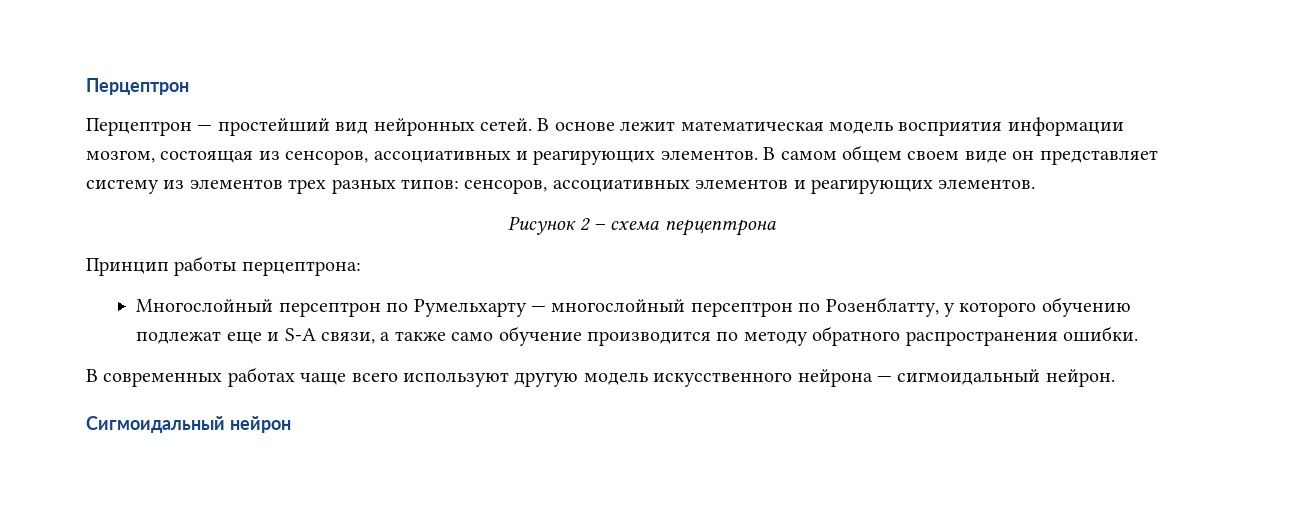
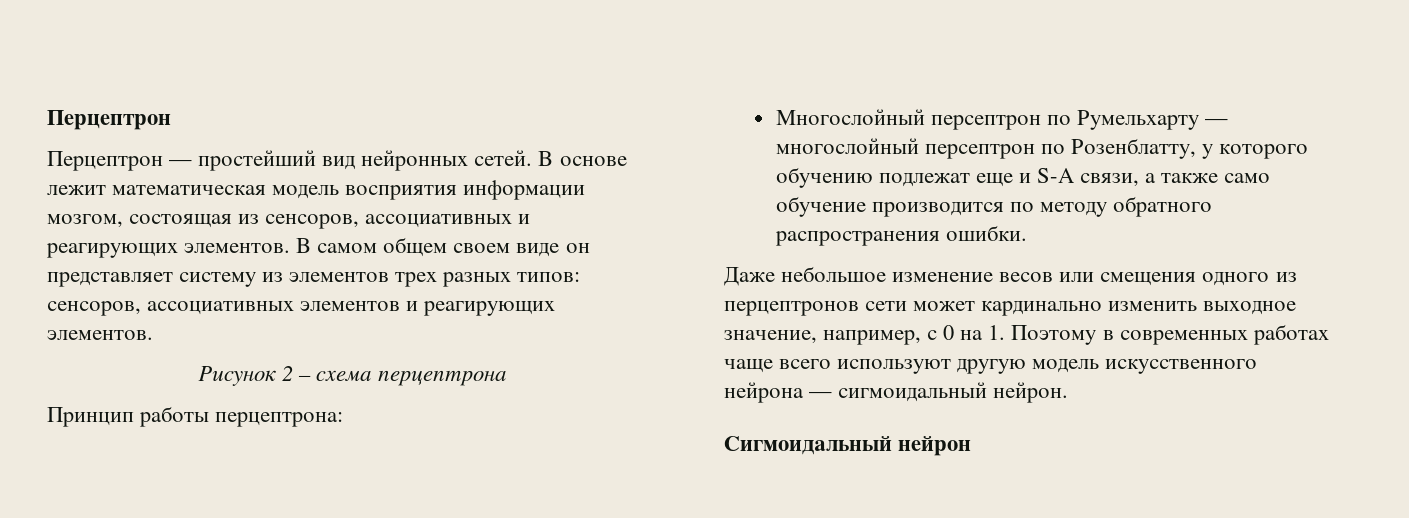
[86,369,98,382] В -> [724,266,1297,286] [724,301,1297,316] [724,325,1114,345] Даже небольшое изменение весов или смещения одного из перцептронов сети может кардинально изменить выходное значение, например, с 0 на 1. Поэтому в

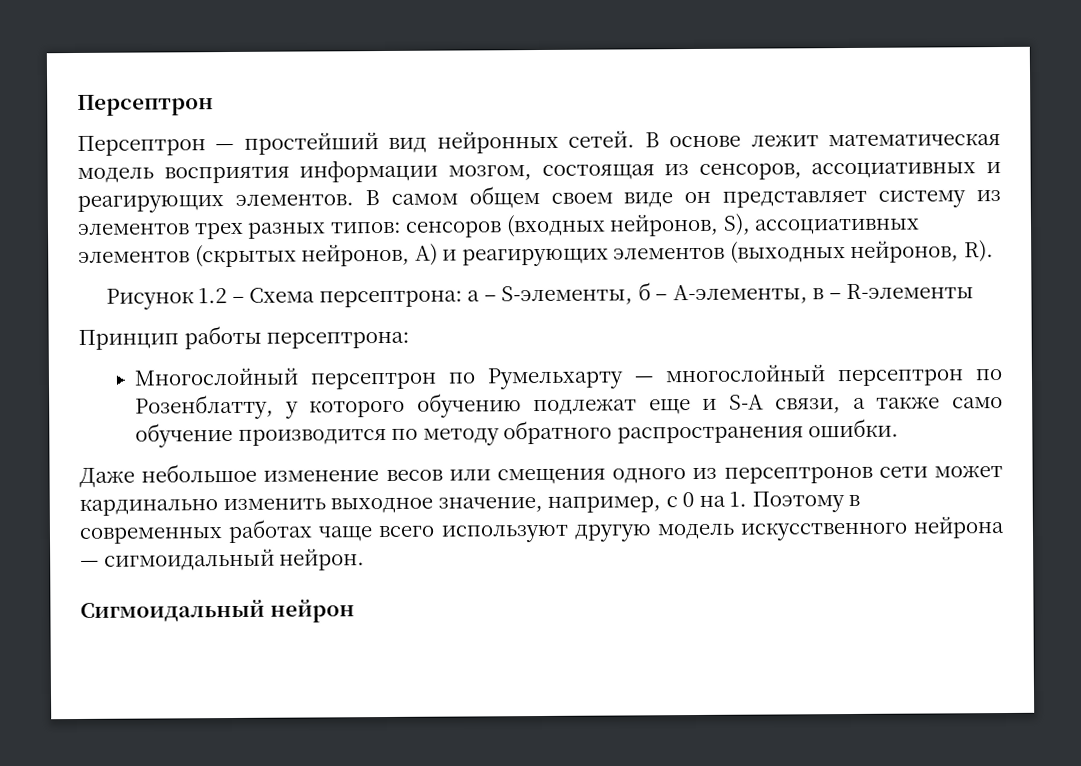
[47,110,171,130] [47,151,163,171] Перцептрон // Перцептрон -> [77,94,214,116] [77,135,206,156] Персептрон // Персептрон
[47,301,556,316] [47,330,153,340] [197,366,508,386] сенсоров, ассоциативных элементов и реагирующих элементов. // Рисунок 2 – схема перцептрона -> [405,213,921,238] [78,240,994,268] [105,282,975,310] сенсоров (входных нейронов, S), ассоциативных элементов (скрытых нейронов, A) и реагирующих элементов (выходных нейронов, R). // Рисунок 1.2 – Схема персептрона: а – S-элементы, б – A-элементы, в – R-элементы
[215,412,344,427] перцептрона: -> [266,331,411,349] персептрона:
[724,301,859,316] перцептронов -> [723,466,873,484] персептронов

